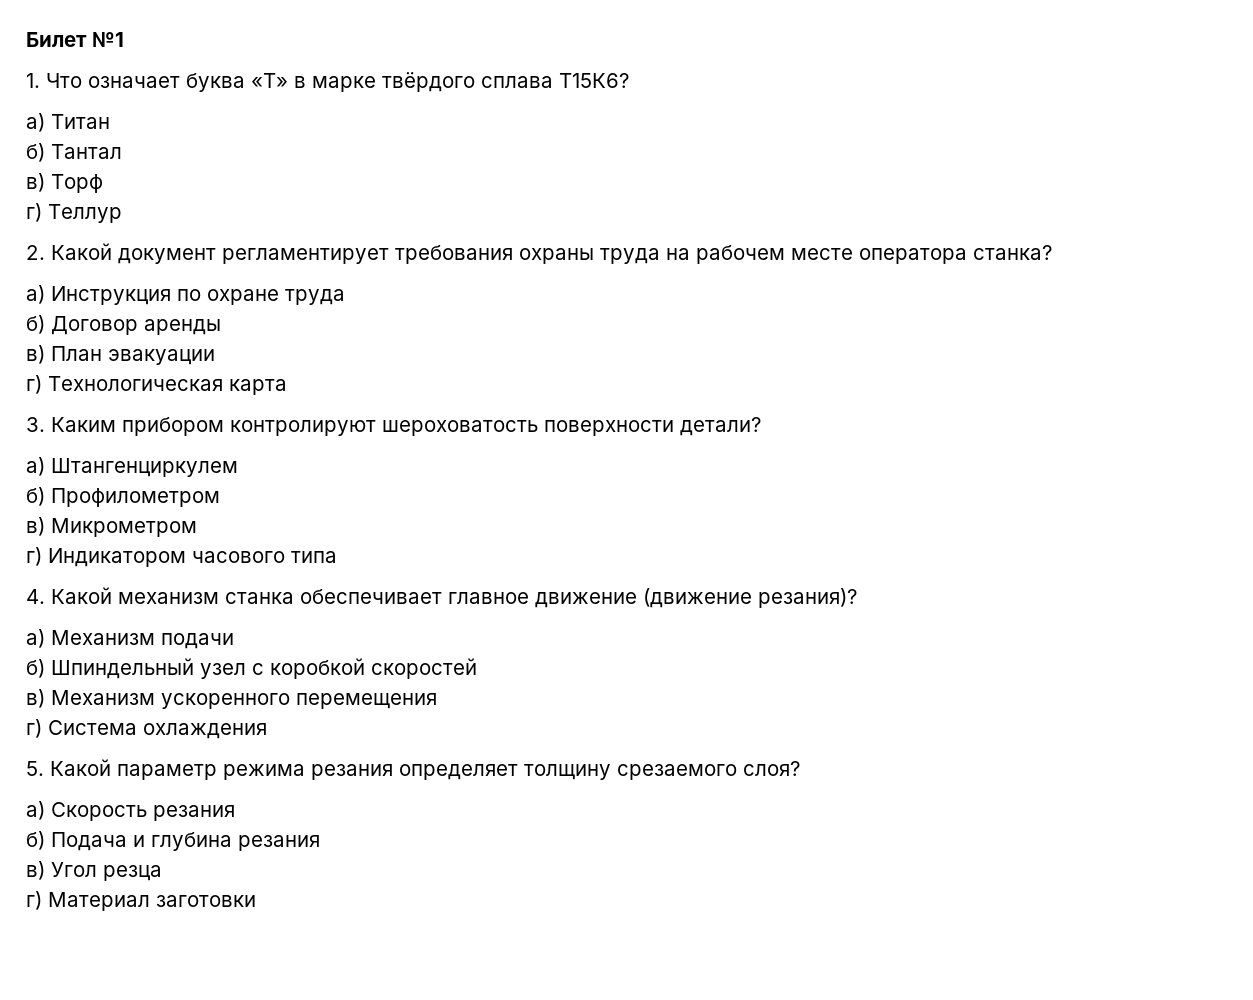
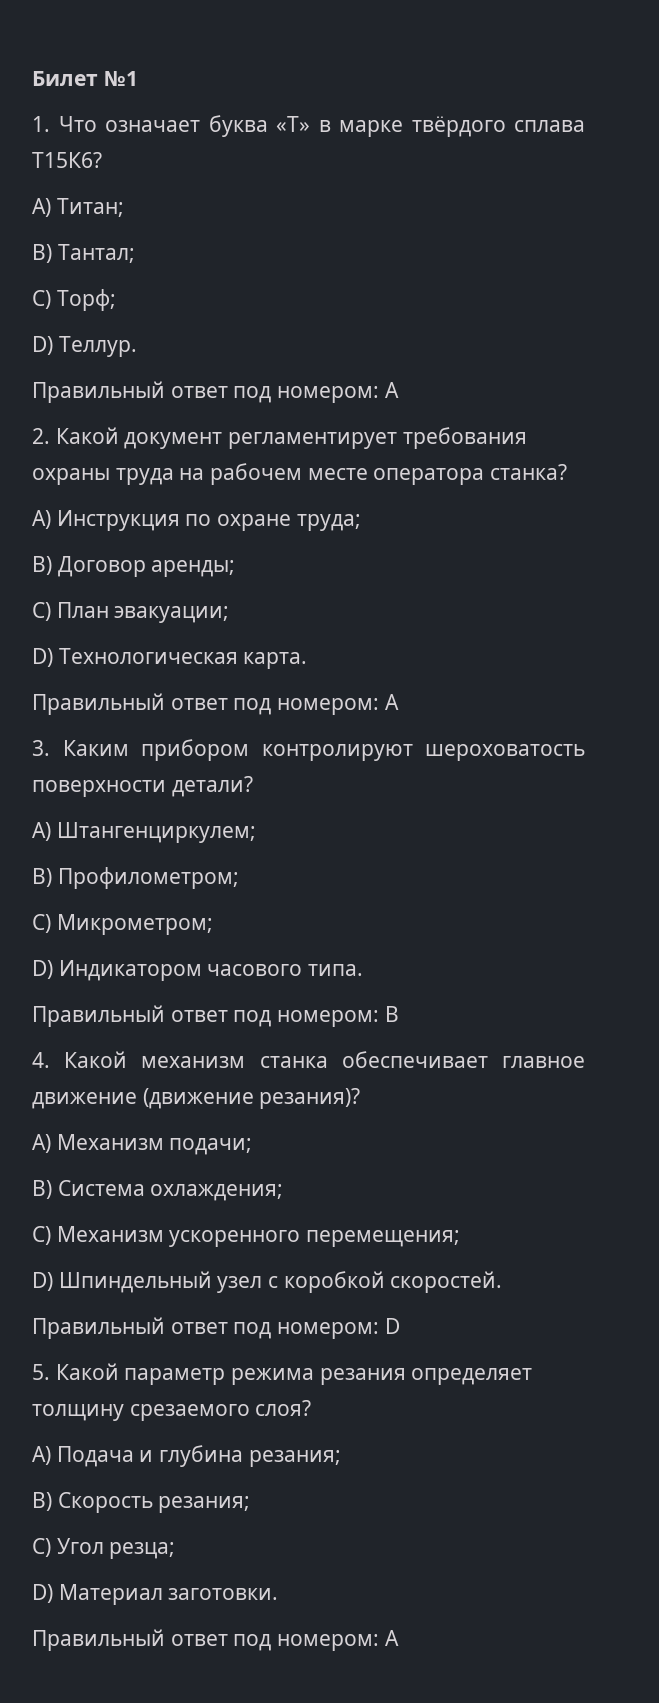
[26,113,110,132] [26,143,122,162] [26,173,103,193] [26,203,122,223] а) Титан // б) Тантал // в) Торф // г) Теллур -> [32,198,124,217] [32,244,135,263] [32,289,116,311] [32,336,137,357] [32,381,399,403] A) Титан; // B) Тантал; // C) Торф; // D) Теллур. // Правильный ответ под номером: A
[26,285,45,304] а) -> [32,510,51,529] A)
[285,289,345,305] [26,315,221,335] [26,345,215,365] [26,375,287,395] труда // б) Договор аренды // в) План эвакуации // г) Технологическая карта -> [296,514,361,531] [32,556,236,577] [32,602,230,623] [32,648,308,669] [32,693,399,715] труда; // B) Договор аренды; // C) План эвакуации; // D) Технологическая карта. // Правильный ответ под номером: A
[26,457,238,477] [26,487,220,507] [26,517,197,537] [26,547,337,567] а) Штангенциркулем // б) Профилометром // в) Микрометром // г) Индикатором часового типа -> [32,822,256,843] [32,867,239,889] [32,914,213,935] [32,960,364,981] [32,1005,399,1027] A) Штангенциркулем; // B) Профилометром; // C) Микрометром; // D) Индикатором часового типа. // Правильный ответ под номером: B
[26,629,234,649] [26,658,477,679] [26,689,437,709] [26,719,267,739] а) Механизм подачи // б) Шпиндельный узел с коробкой скоростей // в) Механизм ускоренного перемещения // г) Система охлаждения -> [32,1134,253,1155] [32,1180,284,1201] [32,1226,461,1247] [32,1271,503,1293] [32,1317,400,1339] A) Механизм подачи; // B) Система охлаждения; // C) Механизм ускоренного перемещения; // D) Шпиндельный узел с коробкой скоростей. // Правильный ответ под номером: D
[26,801,235,821] [26,831,320,851] [26,861,162,881] [26,891,256,911] а) Скорость резания // б) Подача и глубина резания // в) Угол резца // г) Материал заготовки -> [32,1445,341,1467] [32,1492,251,1513] [32,1538,176,1559] [32,1584,279,1605] [32,1629,399,1651] A) Подача и глубина резания; // B) Скорость резания; // C) Угол резца; // D) Материал заготовки. // Правильный ответ под номером: A

